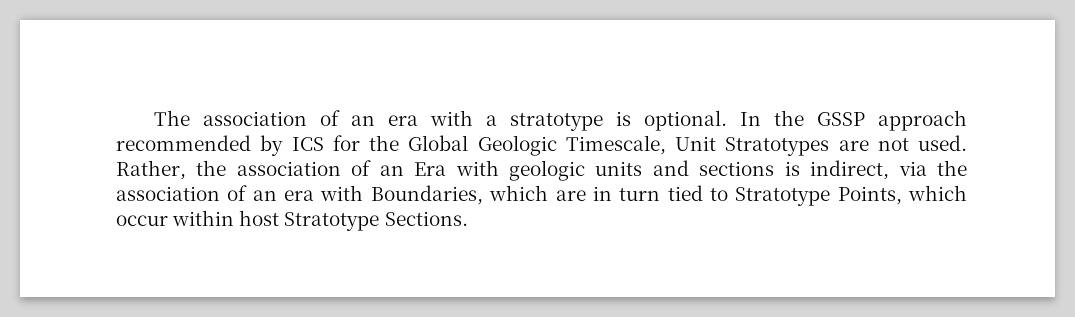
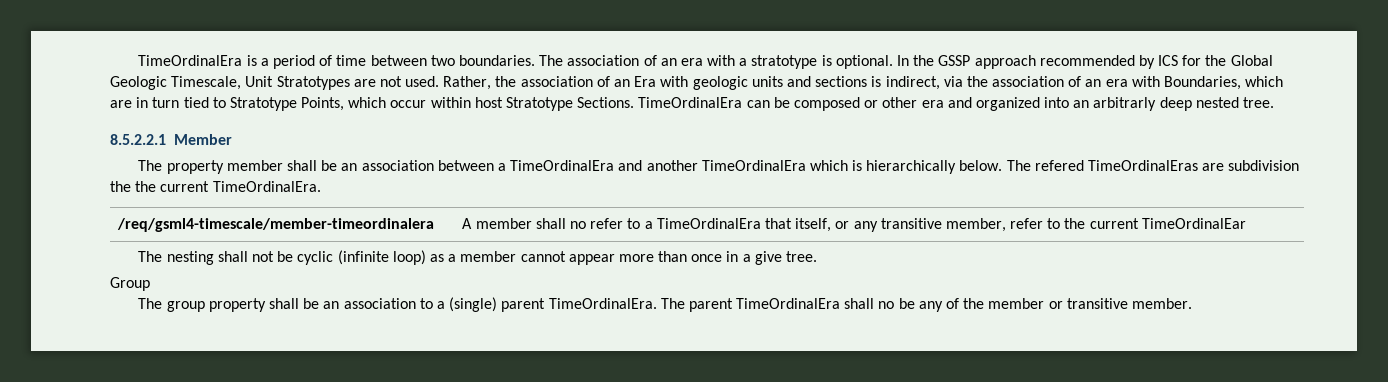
(154, 118) none -> [138,55,535,69] TimeOrdinalEra is a period of time between two boundaries.
(468, 218) none -> [638,97,1274,111] [110,134,232,145] [138,160,1300,174] [110,181,321,192] [117,218,435,232] [462,218,1246,232] [138,250,817,265] [110,277,150,291] [138,297,1192,312] TimeOrdinalEra can be composed or other era and organized into an arbitrarly deep nested tree. // 8.5.2.2.1 Member // The property member shall be an association between a TimeOrdinalEra and another TimeOrdinalEra which is hierarchically below. The refered TimeOrdinalEras are subdivision the the current TimeOrdinalEra. // /req/gsml4-timescale/member-timeordinalera | A member shall no refer to a TimeOrdinalEra that itself, or any transitive member, refer to the current TimeOrdinalEar // The nesting shall not be cyclic (infinite loop) as a member cannot appear more than once in a give tree. // Group // The group property shall be an association to a (single) parent TimeOrdinalEra. The parent TimeOrdinalEra shall no be any of the member or transitive member.

